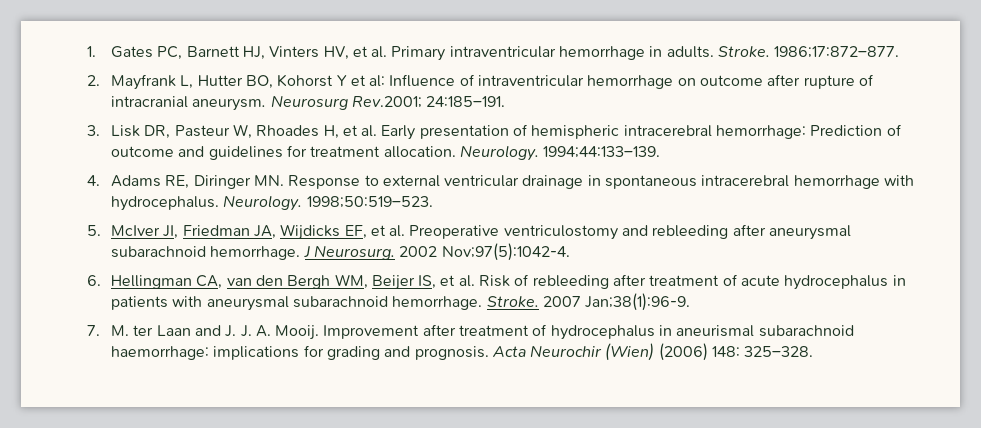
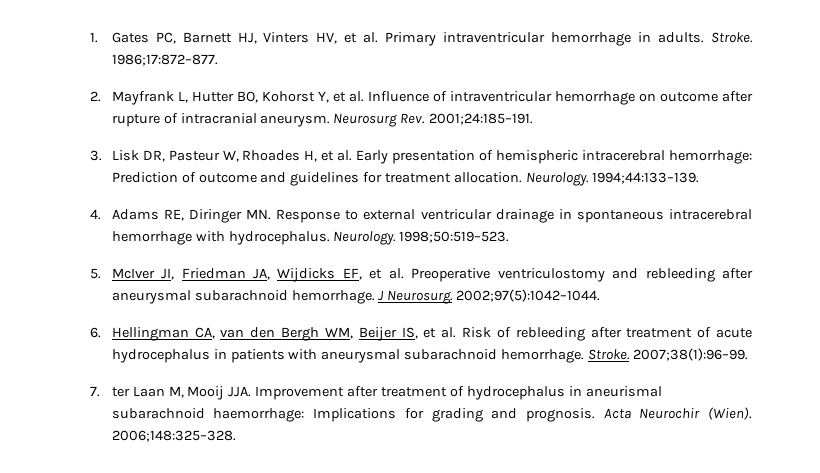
[336,75,386,87] Y et al: -> [317,91,364,103] Y, et al.
[351,96,506,108] Rev.2001; 24:185–191. -> [400,113,534,125] Rev. 2001;24:185–191.
[399,243,570,261] 2002 Nov;97(5):1042-4. -> [456,289,601,302] 2002;97(5):1042–1044.
[542,293,691,311] 2007 Jan;38(1):96-9. -> [633,348,749,361] 2007;38(1):96–99.
[110,325,129,336] M. -> (100, 391) none
[194,325,320,340] and J. J. A. Mooij. -> [168,386,252,400] M, Mooij JJA.
[213,346,300,360] implications -> [313,408,397,422] Implications
[605,343,814,361] (Wien) (2006) 148: 325–328. -> [707,407,752,420] [111,430,236,442] (Wien). 2006;148:325–328.

